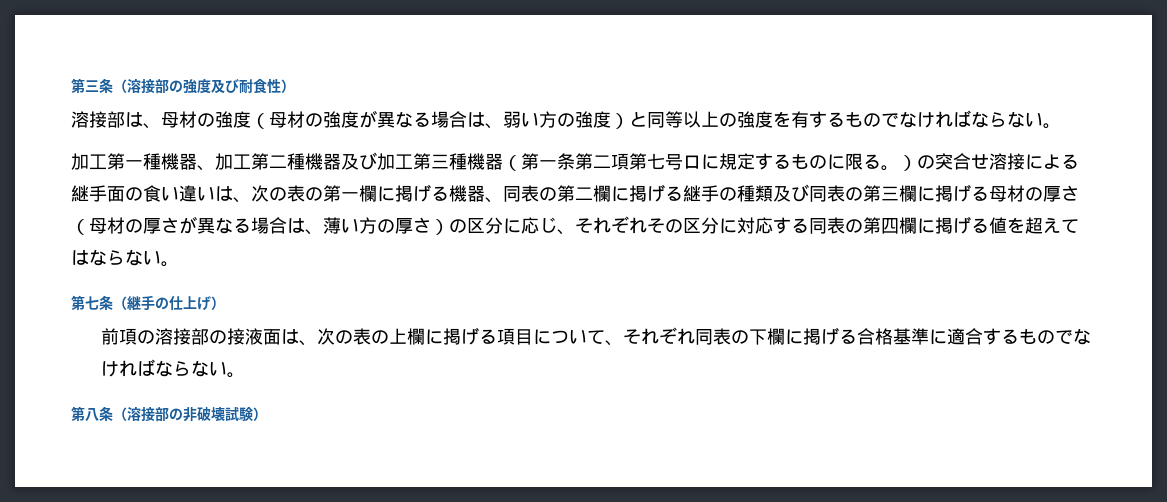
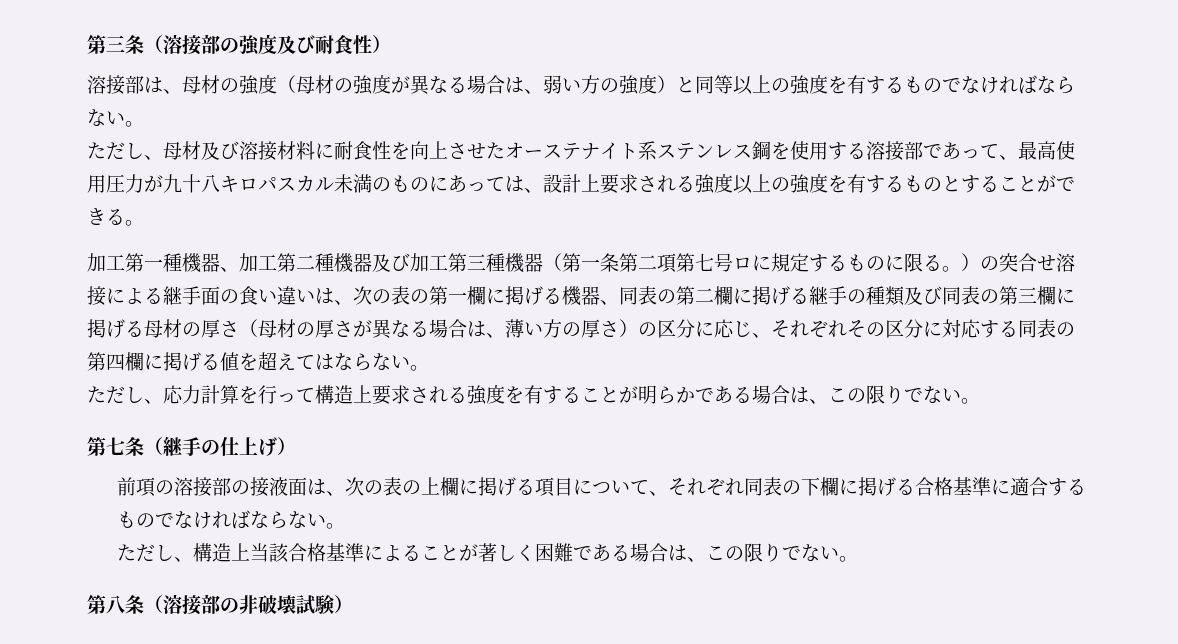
(1061, 126) none -> [87,141,1075,161] [87,174,1075,194] [87,208,144,226] // ただし、母材及び溶接材料に耐食性を向上させたオーステナイト系ステンレス鋼を使用する溶接部であって、最高使用圧力が九十八キロパスカル未満のものにあっては、設計上要求される強度以上の強度を有するものとすることができる。
(179, 264) none -> [87,385,980,405] // ただし、応力計算を行って構造上要求される強度を有することが明らかである場合は、この限りでない。
(246, 375) none -> [116,543,858,563] // ただし、構造上当該合格基準によることが著しく困難である場合は、この限りでない。

